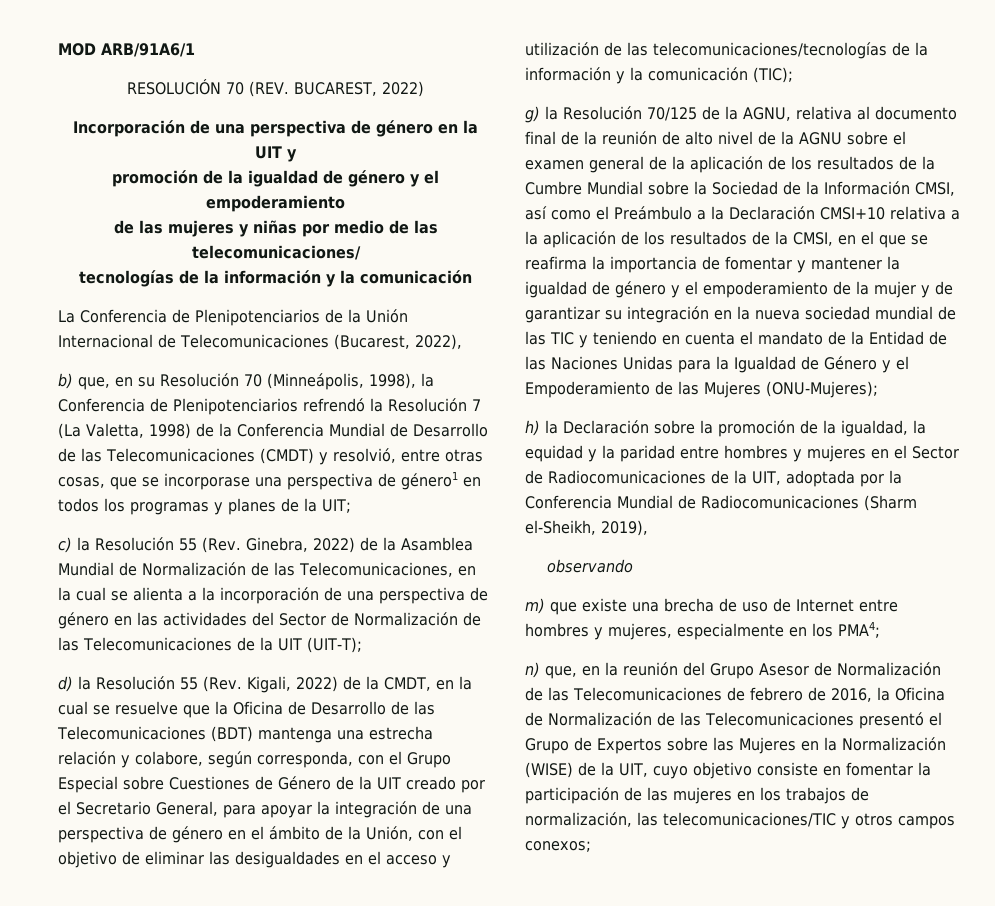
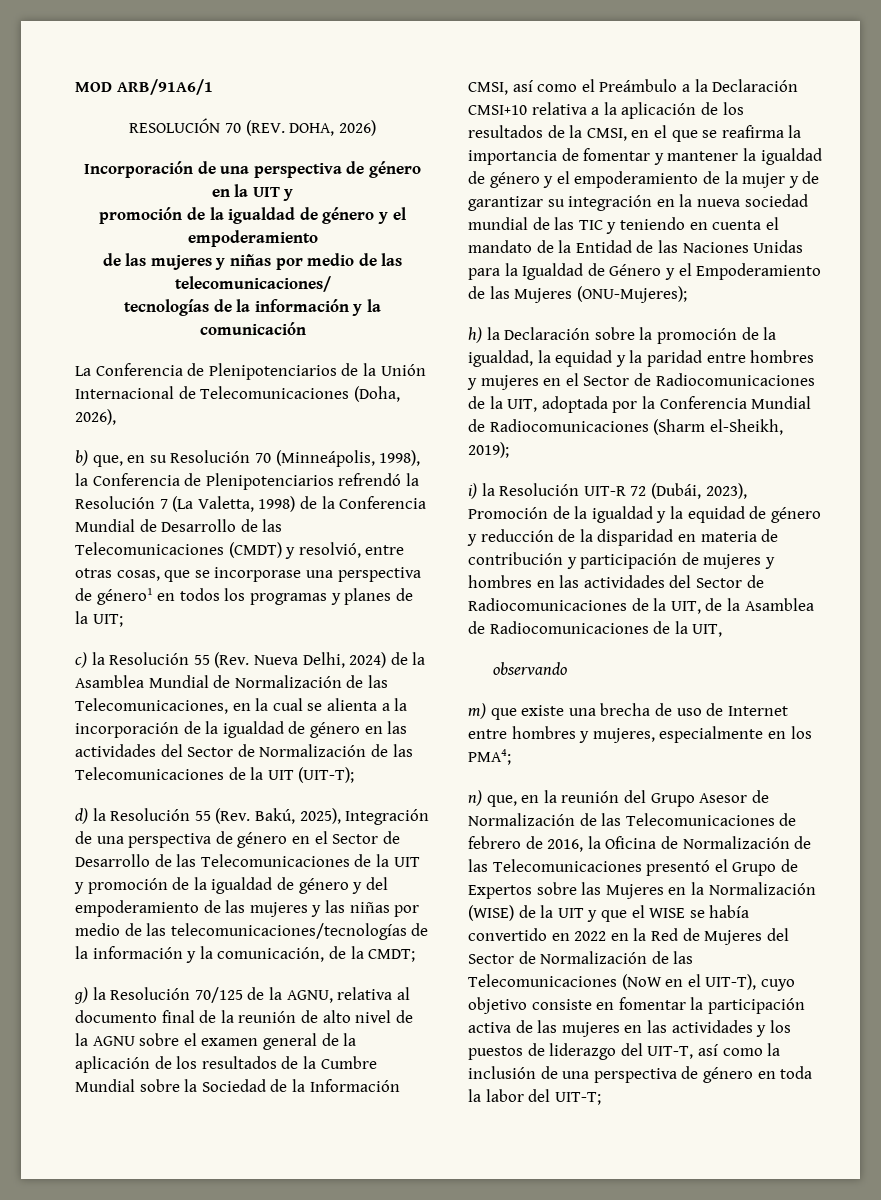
[293,81,424,97] BUCAREST, 2022) -> [289,120,376,136] DOHA, 2026)
[333,334,462,350] (Bucarest, 2022), -> [353,386,400,402] [75,409,116,425] (Doha, 2026),
[245,537,355,553] Ginebra, 2022) -> [253,652,387,668] Nueva Delhi, 2024)
[347,587,465,604] una perspectiva -> [205,721,284,738] la igualdad
[246,676,472,693] [58,701,435,718] [57,726,433,743] [58,751,451,768] [58,776,485,793] [58,801,417,818] Kigali, 2022) de la CMDT, en la cual se resuelve que la Oficina de Desarrollo de las Telecomunicaciones (BDT) mantenga una estrecha relación y colabore, según corresponda, con el Grupo Especial sobre Cuestiones de Género de la UIT creado por el Secretario General, para apoyar la integración -> [254,808,430,825] Bakú, 2025), Integración
[269,826,462,841] [58,851,451,868] [525,42,599,56] ámbito de la Unión, con el objetivo de eliminar las desigualdades en el acceso y utilización -> [332,831,400,844] [75,854,420,867] [74,877,388,894] [75,900,420,917] [75,923,120,936] Sector de Desarrollo de las Telecomunicaciones de la UIT y promoción de la igualdad de género y del empoderamiento de las mujeres y las niñas por medio
[648,67,793,83] comunicación (TIC); -> [217,946,416,962] comunicación, de la CMDT;
[601,520,648,536] 2019), -> [468,442,509,458] [468,483,747,499] [468,506,821,523] [467,529,779,546] [468,552,775,569] [468,575,764,588] [468,598,814,614] [468,621,723,637] 2019); // i) la Resolución UIT-R 72 (Dubái, 2023), Promoción de la igualdad y la equidad de género y reducción de la disparidad en materia de contribución y participación de mujeres y hombres en las actividades del Sector de Radiocomunicaciones de la UIT, de la Asamblea de Radiocomunicaciones de la UIT,
[619,763,648,777] UIT, -> [557,905,750,922] [468,928,789,945] [468,951,694,964] [468,974,757,990] UIT y que el WISE se había convertido en 2022 en la Red de Mujeres del Sector de Normalización de las Telecomunicaciones (NoW en el UIT-T),
(619, 795) none -> [468,1022,511,1033] activa
[760,787,869,804] [525,812,955,829] [525,841,591,852] los trabajos de normalización, las telecomunicaciones/TIC y otros campos conexos; -> [646,1020,791,1037] [468,1043,781,1060] [468,1066,813,1083] [468,1089,601,1105] las actividades y los puestos de liderazgo del UIT-T, así como la inclusión de una perspectiva de género en toda la labor del UIT-T;

